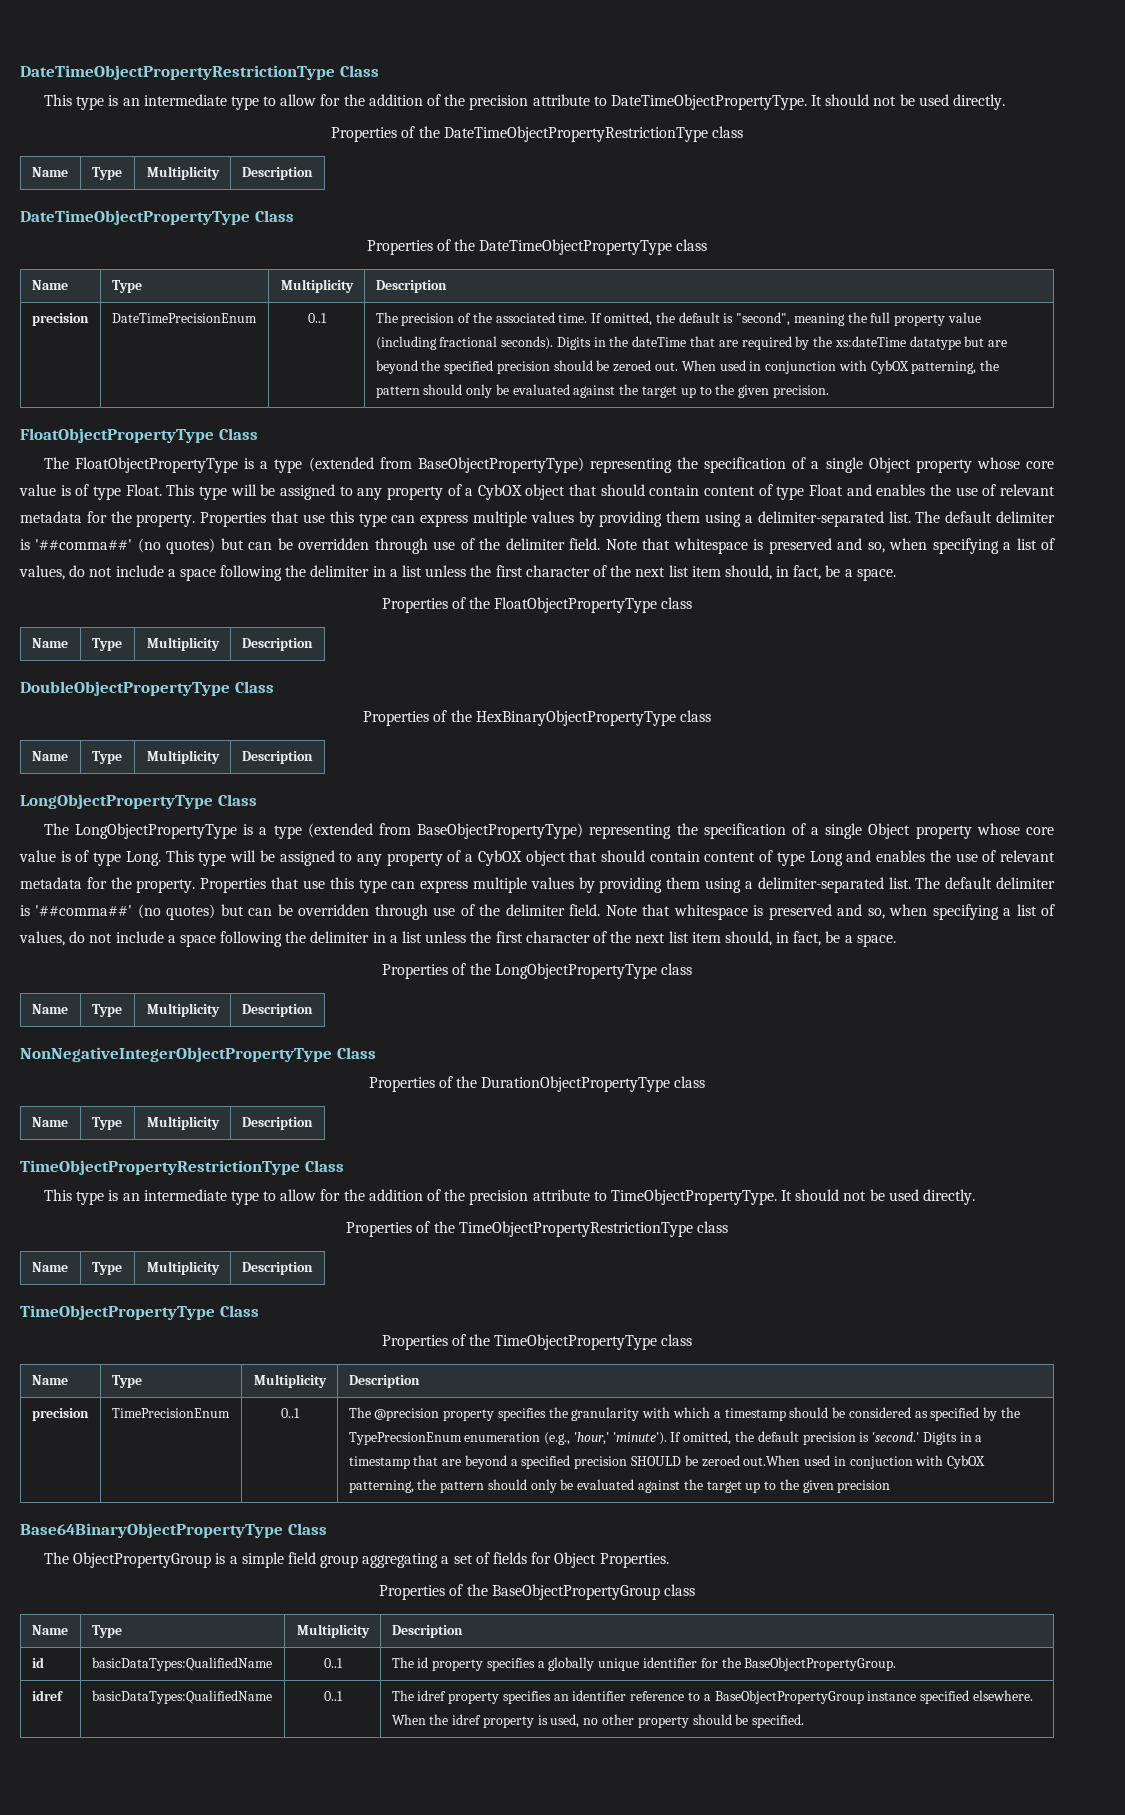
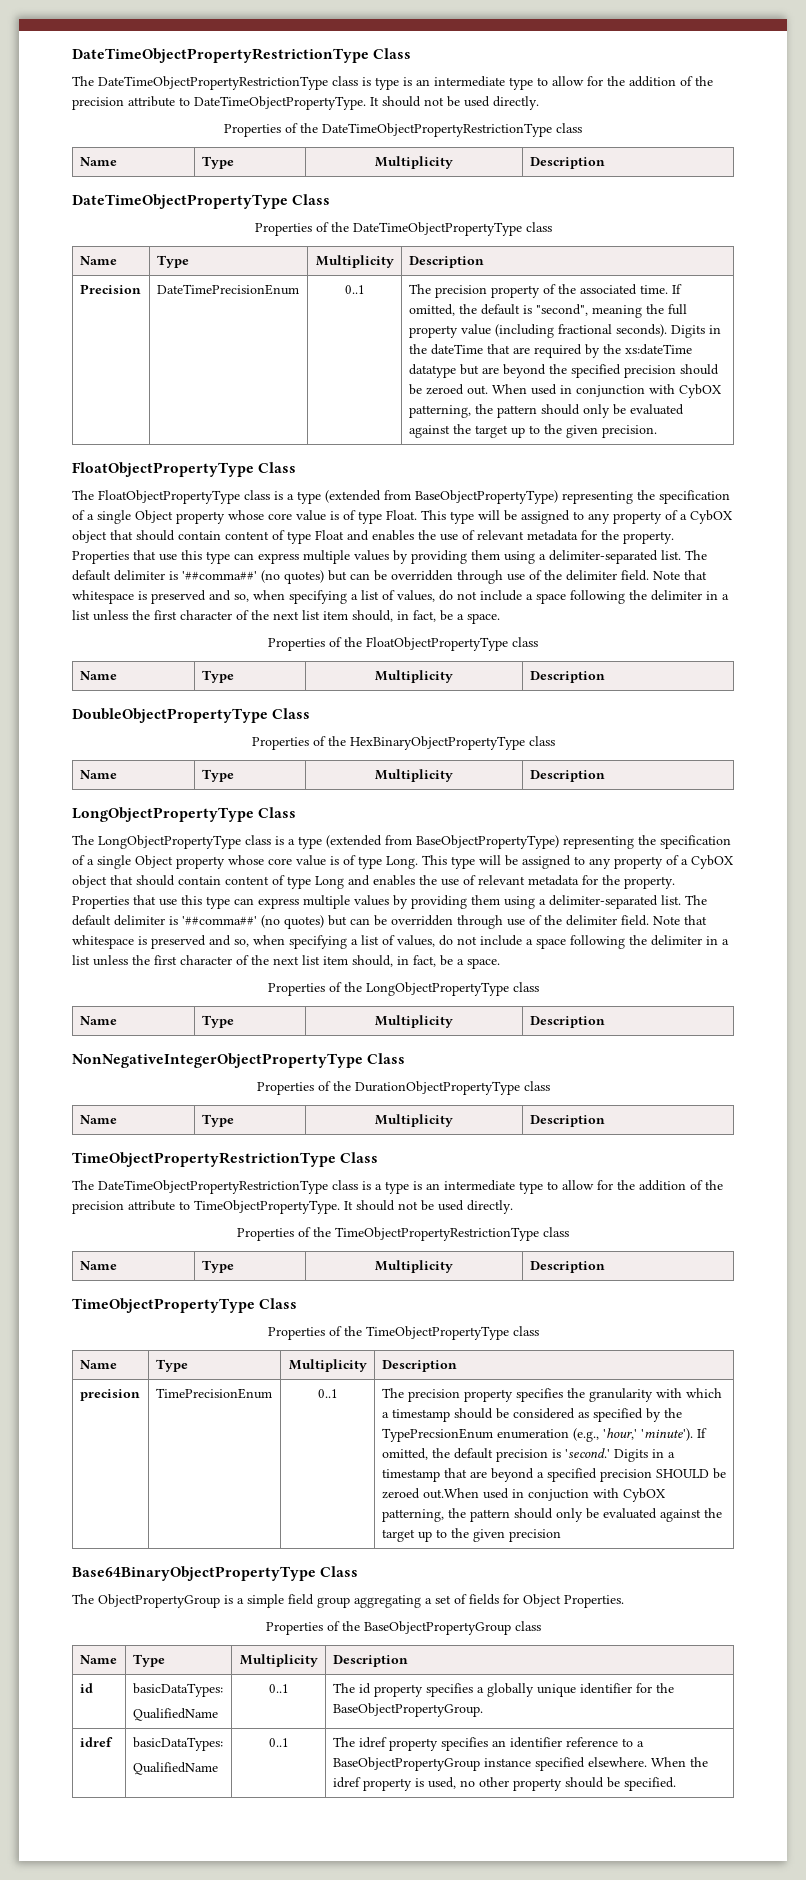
[43,94,72,106] This -> [72,76,371,90] The DateTimeObjectPropertyRestrictionType class is
[31,313,89,326] precision -> [79,284,141,294] Precision
(455, 319) none -> [490,285,540,298] property
(239, 465) none -> [244,490,270,500] class
(238, 831) none -> [245,835,271,845] class
[43,1189,72,1201] This -> [72,1180,382,1194] The DateTimeObjectPropertyRestrictionType class is a
[374,1408,440,1421] @precision -> [407,1389,460,1402] precision
[91,1657,272,1671] basicDataTypes:QualifiedName -> [132,1683,223,1697] [132,1708,218,1721] basicDataTypes: // QualifiedName
[91,1690,272,1704] basicDataTypes:QualifiedName -> [132,1737,223,1751] [132,1762,218,1775] basicDataTypes: // QualifiedName

